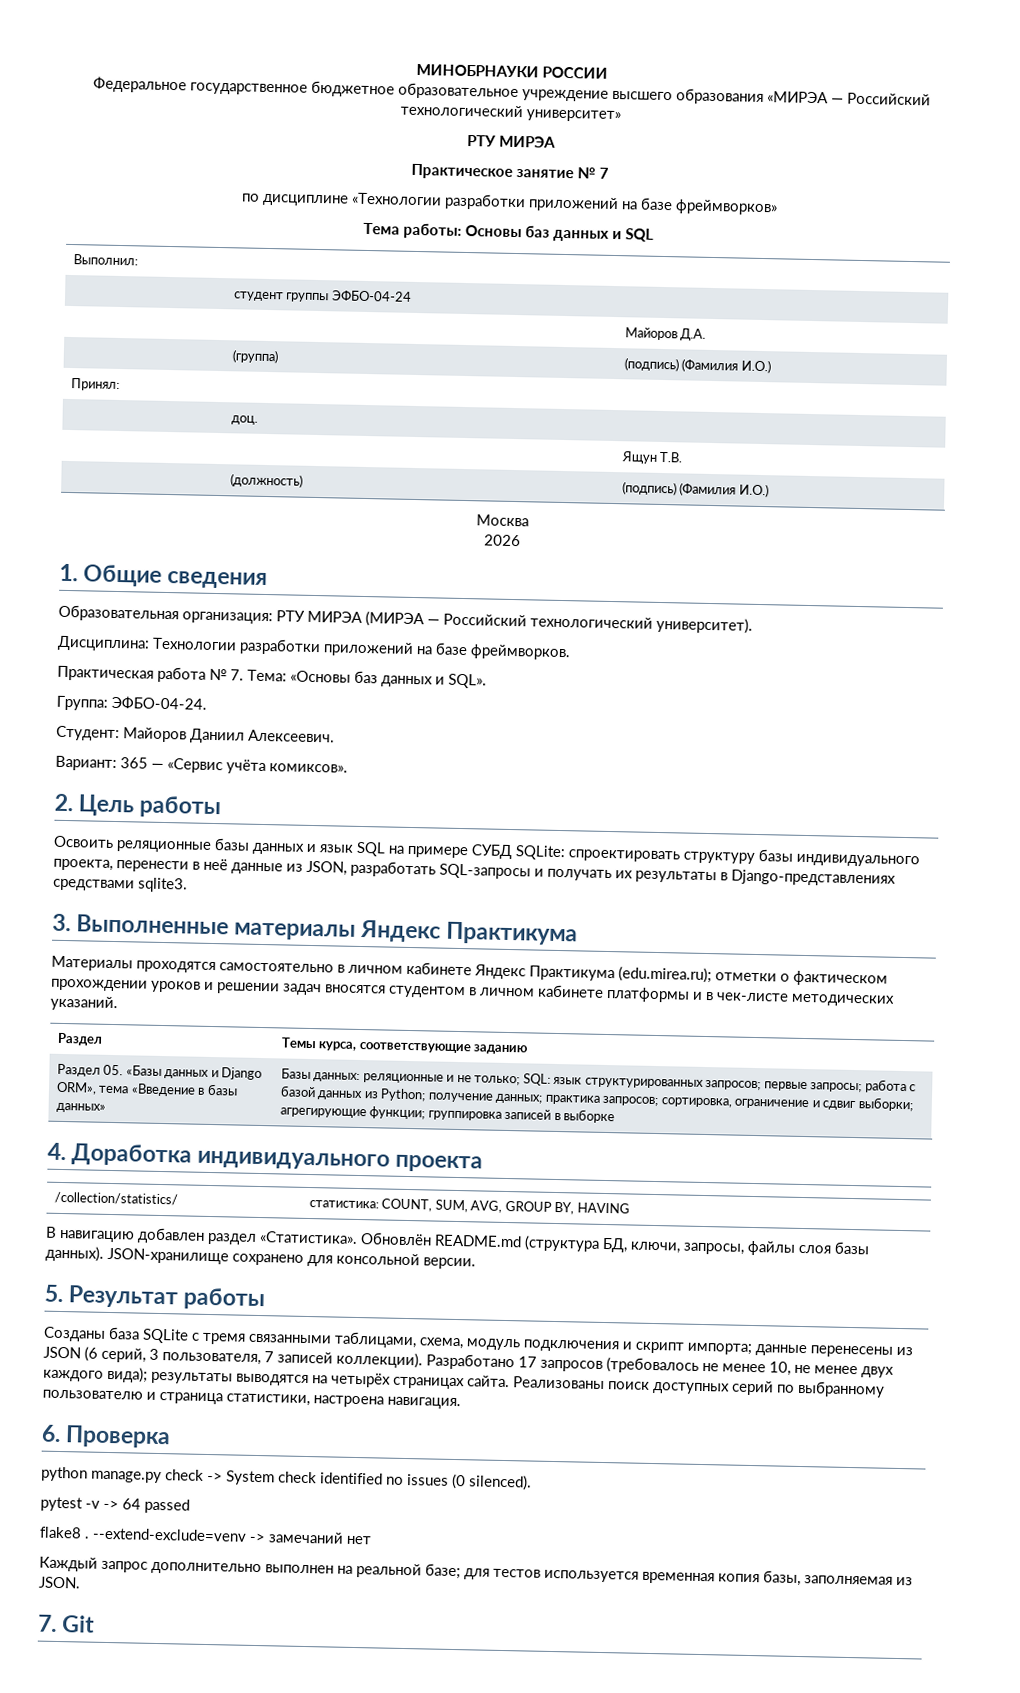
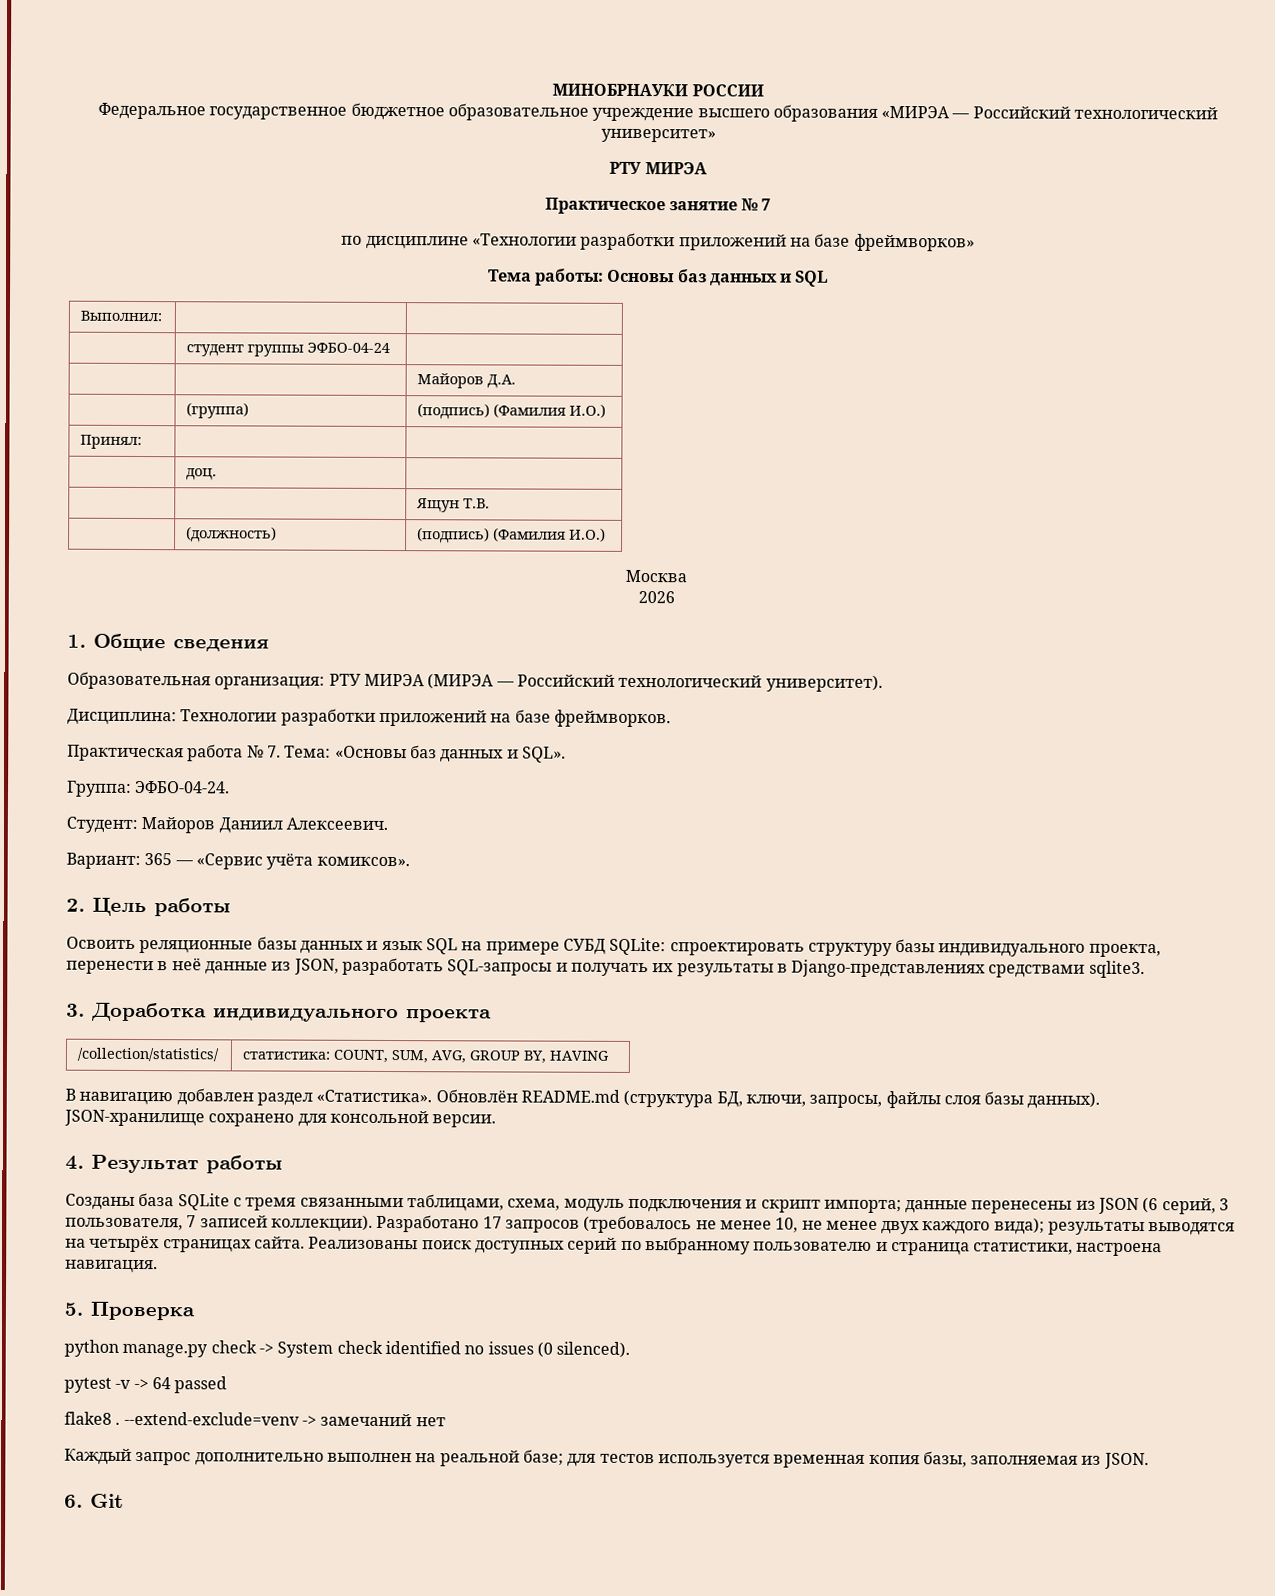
[76,914,579,946] [51,955,888,987] [51,978,895,1007] [50,995,118,1012] [56,1032,103,1046] [280,1037,528,1055] [56,1063,263,1081] [55,1081,238,1097] [55,1102,106,1113] [280,1068,917,1094] [279,1085,913,1112] [279,1106,616,1124] [47,1142,66,1161] Выполненные материалы Яндекс Практикума // Материалы проходятся самостоятельно в личном кабинете Яндекс Практикума (edu.mirea.ru); отметки о фактическом прохождении уроков и решении задач вносятся студентом в личном кабинете платформы и в чек-листе методических указаний. // Раздел | Темы курса, соответствующие заданию // Раздел 05. «Базы данных и Django ORM», тема «Введение в базы данных» | Базы данных: реляционные и не только; SQL: язык структурированных запросов; первые запросы; работа с базой данных из Python; получение данных; практика запросов; сортировка, ограничение и сдвиг выборки; агрегирующие функции; группировка записей в выборке // 4. -> (85, 1010) none
[44,1284,64,1303] 5. -> [65,1155,84,1170] 4.
[41,1424,61,1443] 6. -> [64,1302,83,1316] 5.
[38,1614,57,1632] 7. -> [64,1494,83,1508] 6.

